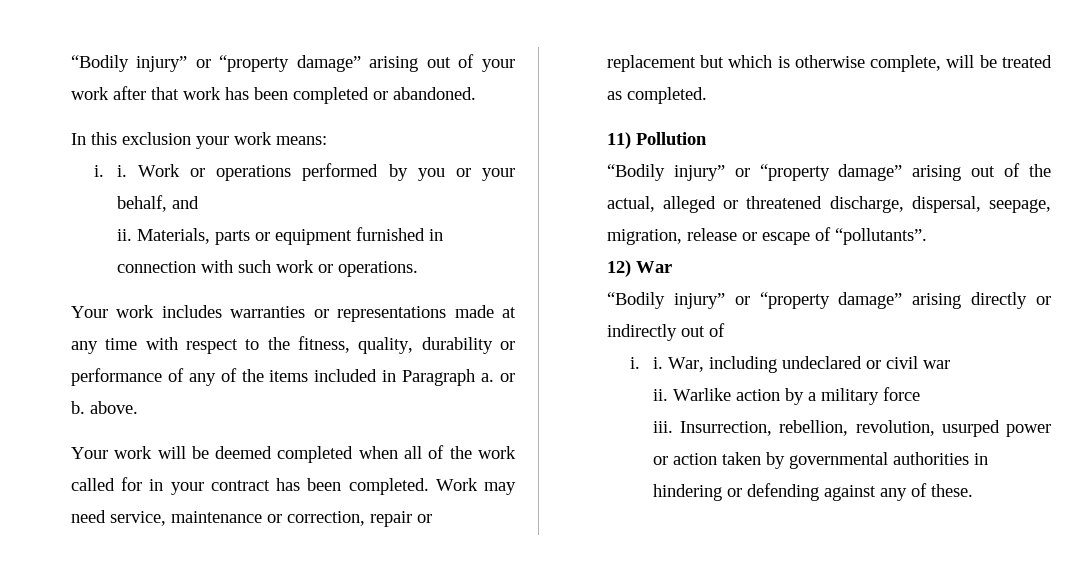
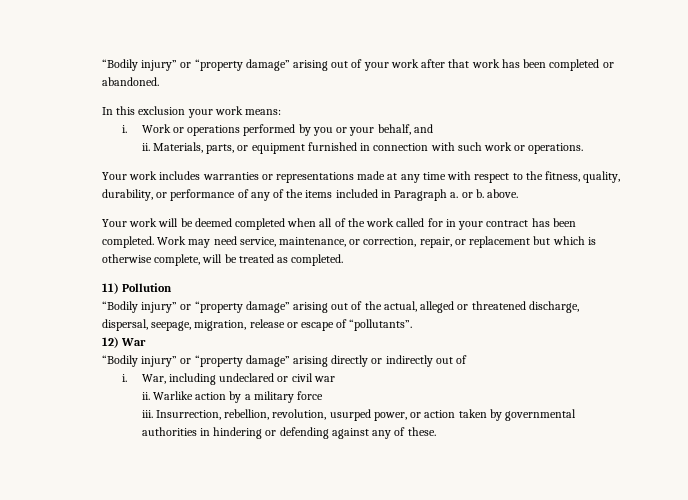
[116,165,127,177] i. -> (127, 129) none
[214,230,250,245] parts -> [206,144,235,154] parts,
[421,337,493,354] durability -> [101,189,153,201] durability,
[170,511,262,523] maintenance -> [279,237,347,247] maintenance,
[369,511,412,527] repair -> [419,237,452,248] repair,
[652,357,663,369] i. -> (127, 378) none
[1005,424,1051,437] power -> [373,412,407,421] power,

